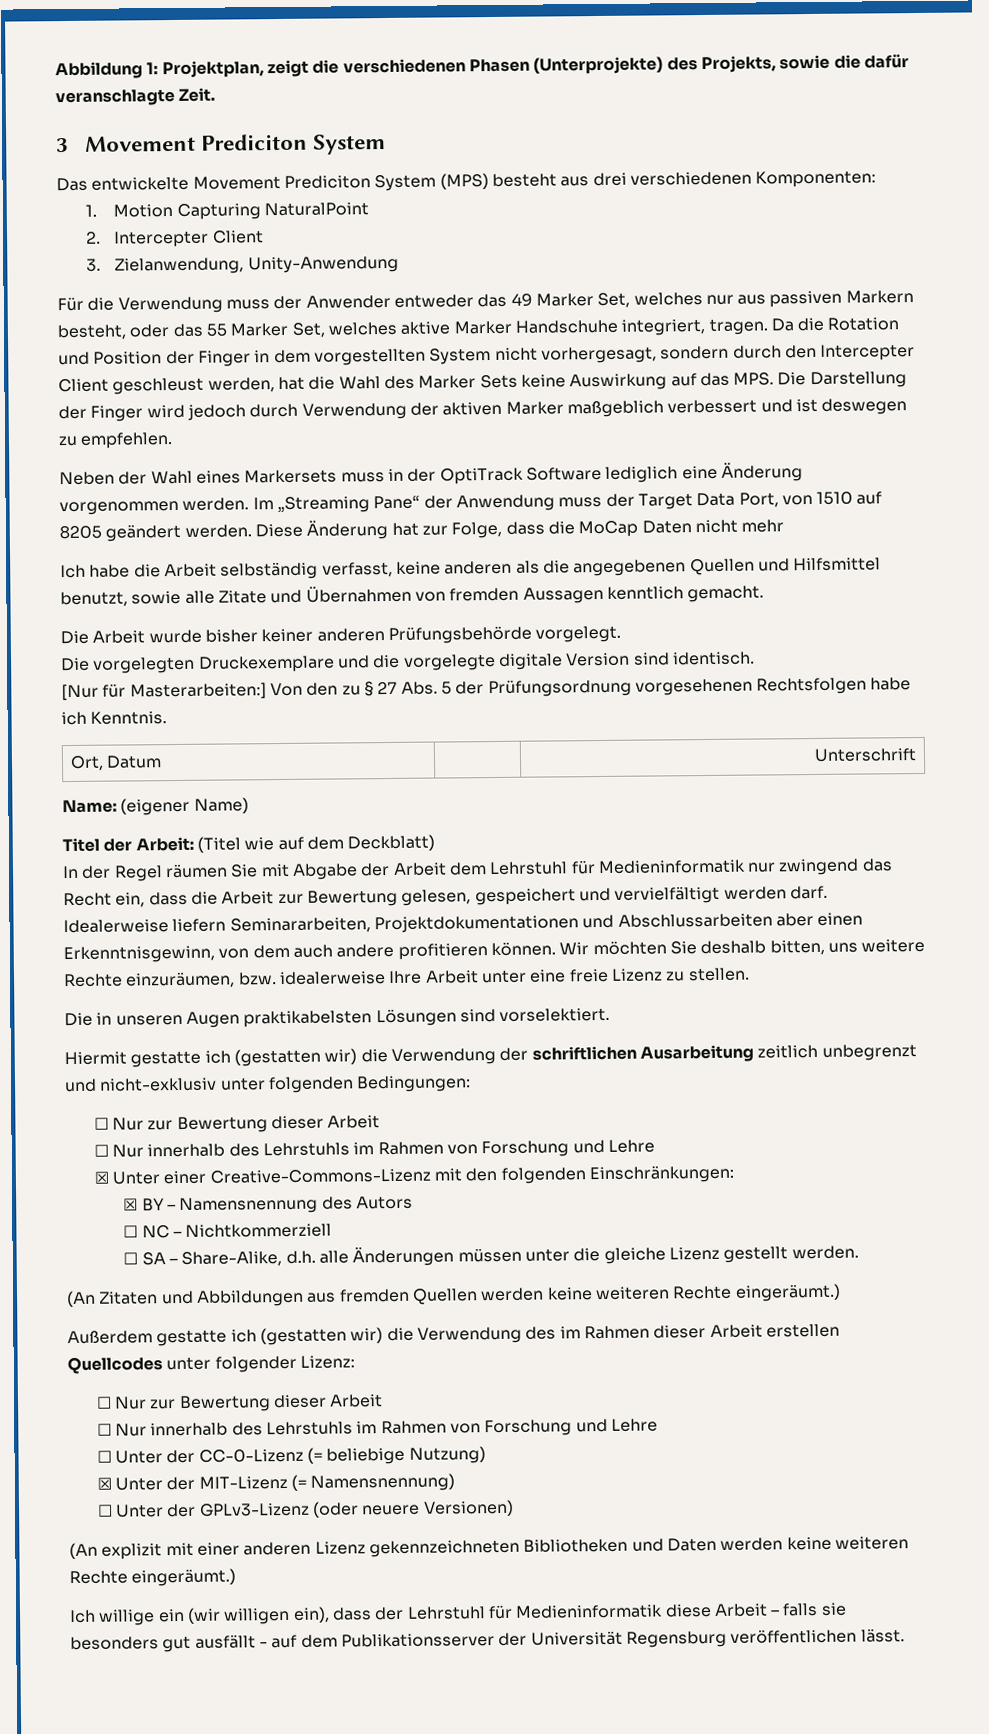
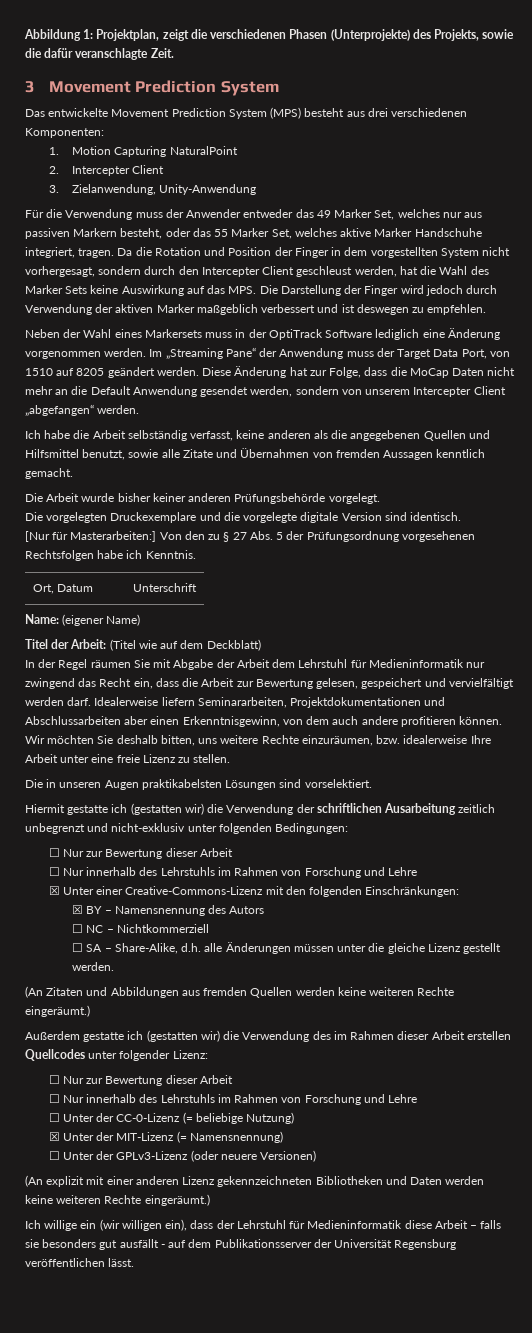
[200,133,308,151] Prediciton -> [135,80,217,93] Prediction
[283,175,371,189] Prediciton -> [171,108,226,117] Prediction
(785, 526) none -> [55,386,506,397] [25,404,140,416] an die Default Anwendung gesendet werden, sondern von unserem Intercepter Client „abgefangen“ werden.

